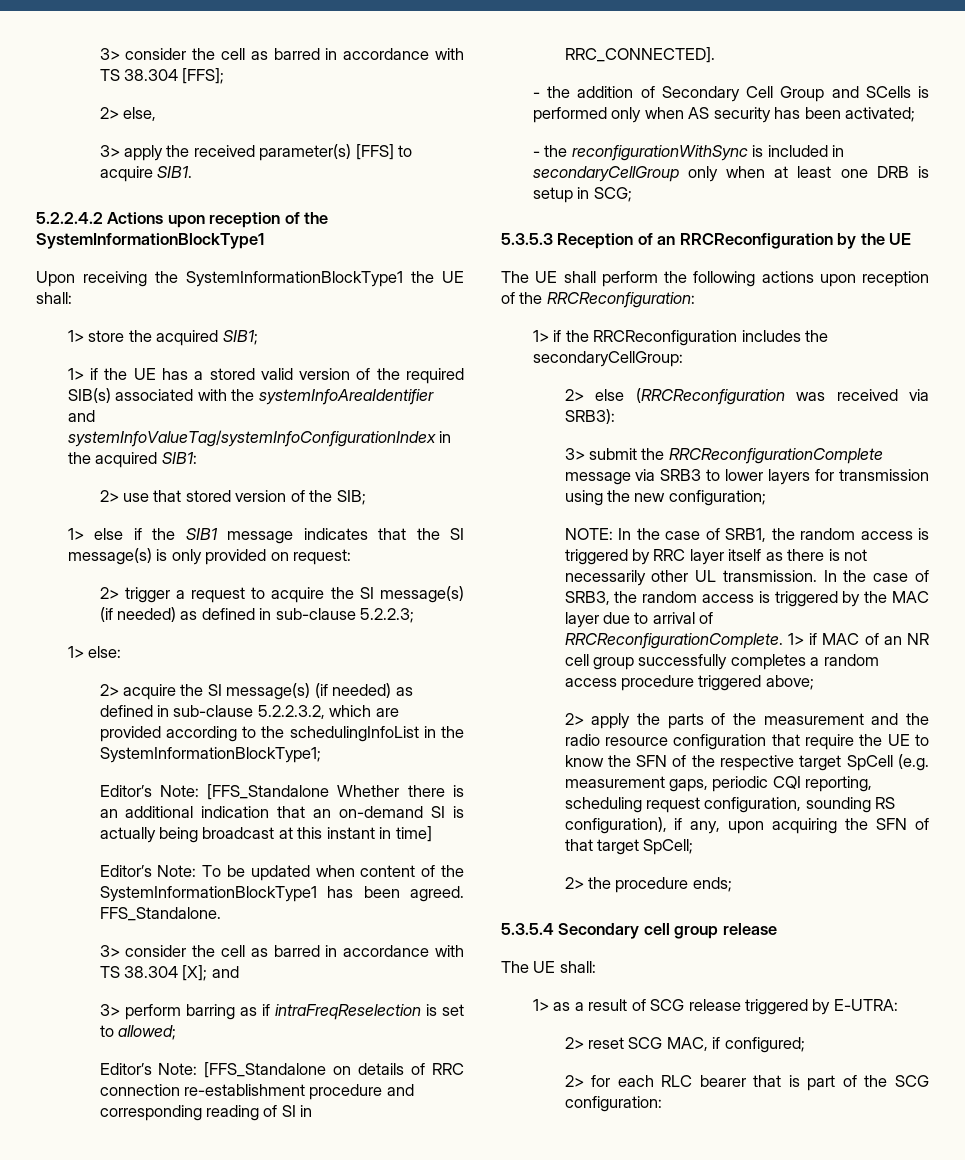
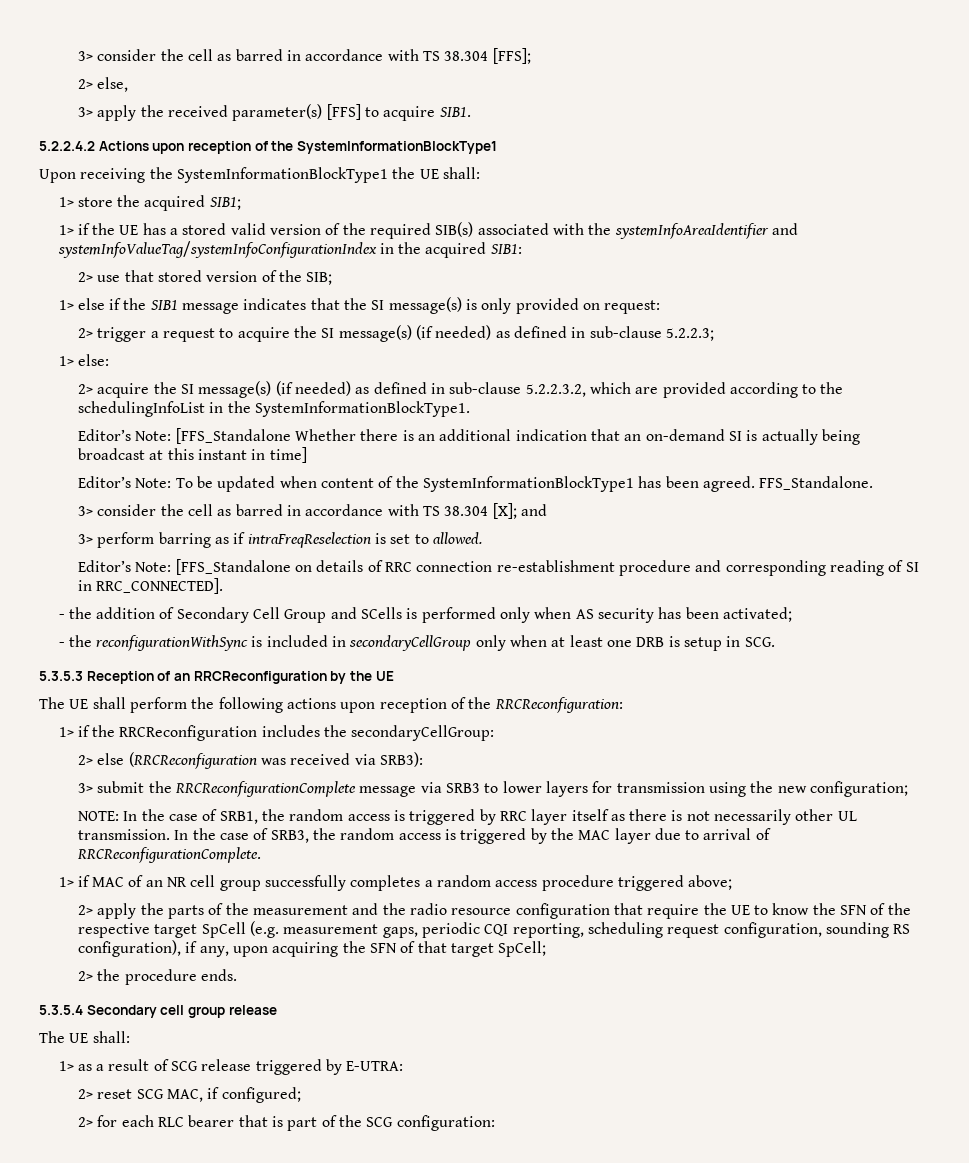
[99,747,321,763] SystemInformationBlockType1; -> [254,401,470,417] SystemInformationBlockType1.
[118,1025,177,1040] allowed; -> [432,532,482,544] allowed.
[593,187,632,202] SCG; -> [744,637,775,647] SCG.
(783, 641) none -> (262, 855) //
[692,877,732,892] ends; -> [200,969,237,981] ends.

